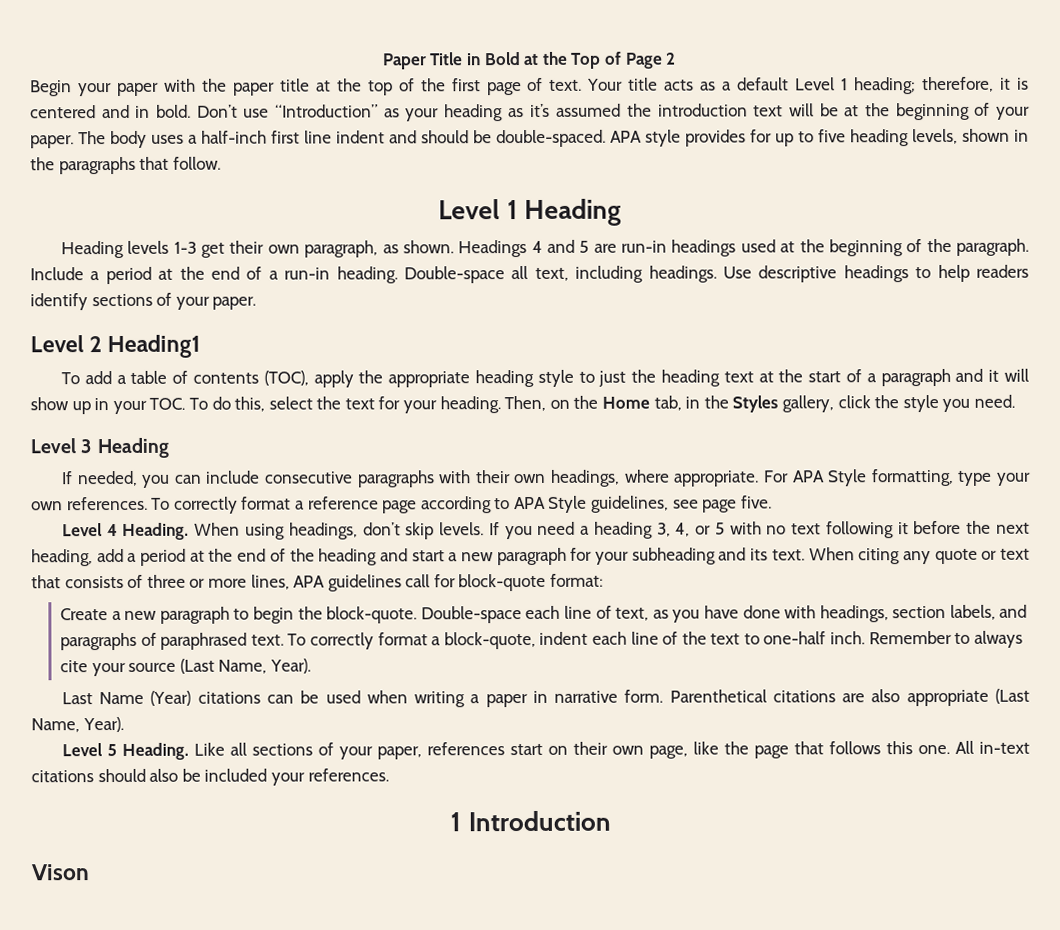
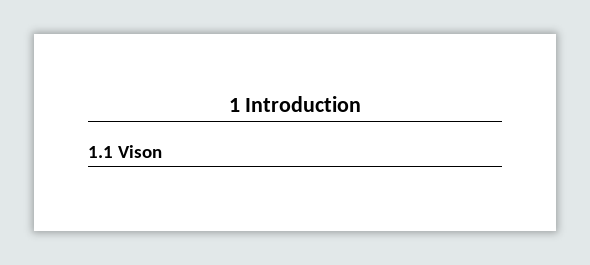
[381,51,677,70] [30,76,1029,97] [30,102,1030,122] [30,128,1029,149] [30,156,221,175] [438,198,622,227] [60,238,1030,259] [30,264,1029,285] [30,292,257,311] [30,334,201,359] [60,368,1029,388] [30,394,1015,415] [30,437,169,459] [61,468,1031,488] [31,495,772,514] [61,520,1031,540] [31,547,1031,567] [31,573,604,592] [60,604,1028,624] [60,630,1023,651] [60,658,312,677] [61,688,1030,708] [31,716,124,733] [61,740,1031,760] [31,768,389,786] Paper Title in Bold at the Top of Page 2 // Begin your paper with the paper title at the top of the first page of text. Your title acts as a default Level 1 heading; therefore, it is centered and in bold. Don’t use “Introduction” as your heading as it’s assumed the introduction text will be at the beginning of your paper. The body uses a half-inch first line indent and should be double-spaced. APA style provides for up to five heading levels, shown in the paragraphs that follow. // Level 1 Heading // Heading levels 1-3 get their own paragraph, as shown. Headings 4 and 5 are run-in headings used at the beginning of the paragraph. Include a period at the end of a run-in heading. Double-space all text, including headings. Use descriptive headings to help readers identify sections of your paper. // Level 2 Heading1 // To add a table of contents (TOC), apply the appropriate heading style to just the heading text at the start of a paragraph and it will show up in your TOC. To do this, select the text for your heading. Then, on the Home tab, in the Styles gallery, click the style you need. // Level 3 Heading // If needed, you can include consecutive paragraphs with their own headings, where appropriate. For APA Style formatting, type your own references. To correctly format a reference page according to APA Style guidelines, see page five. // Level 4 Heading. When using headings, don’t skip levels. If you need a heading 3, 4, or 5 with no text following it before the next heading, add a period at the end of the heading and start a new paragraph for your subheading and its text. When citing any quote or text that consists of three or more lines, APA guidelines call for block-quote format: // Create a new paragraph to begin the block-quote. Double-space each line of text, as you have done with headings, section labels, and paragraphs of paraphrased text. To correctly format a block-quote, indent each line of the text to one-half inch. Remember to always cite your source (Last Name, Year). // Last Name (Year) citations can be used when writing a paper in narrative form. Parenthetical citations are also appropriate (Last Name, Year). // Level 5 Heading. Like all sections of your paper, references start on their own page, like the page that follows this one. All in-text citations should also be included your references. // -> (228, 105) none
(611, 821) none -> [88,146,113,158] 1.1

